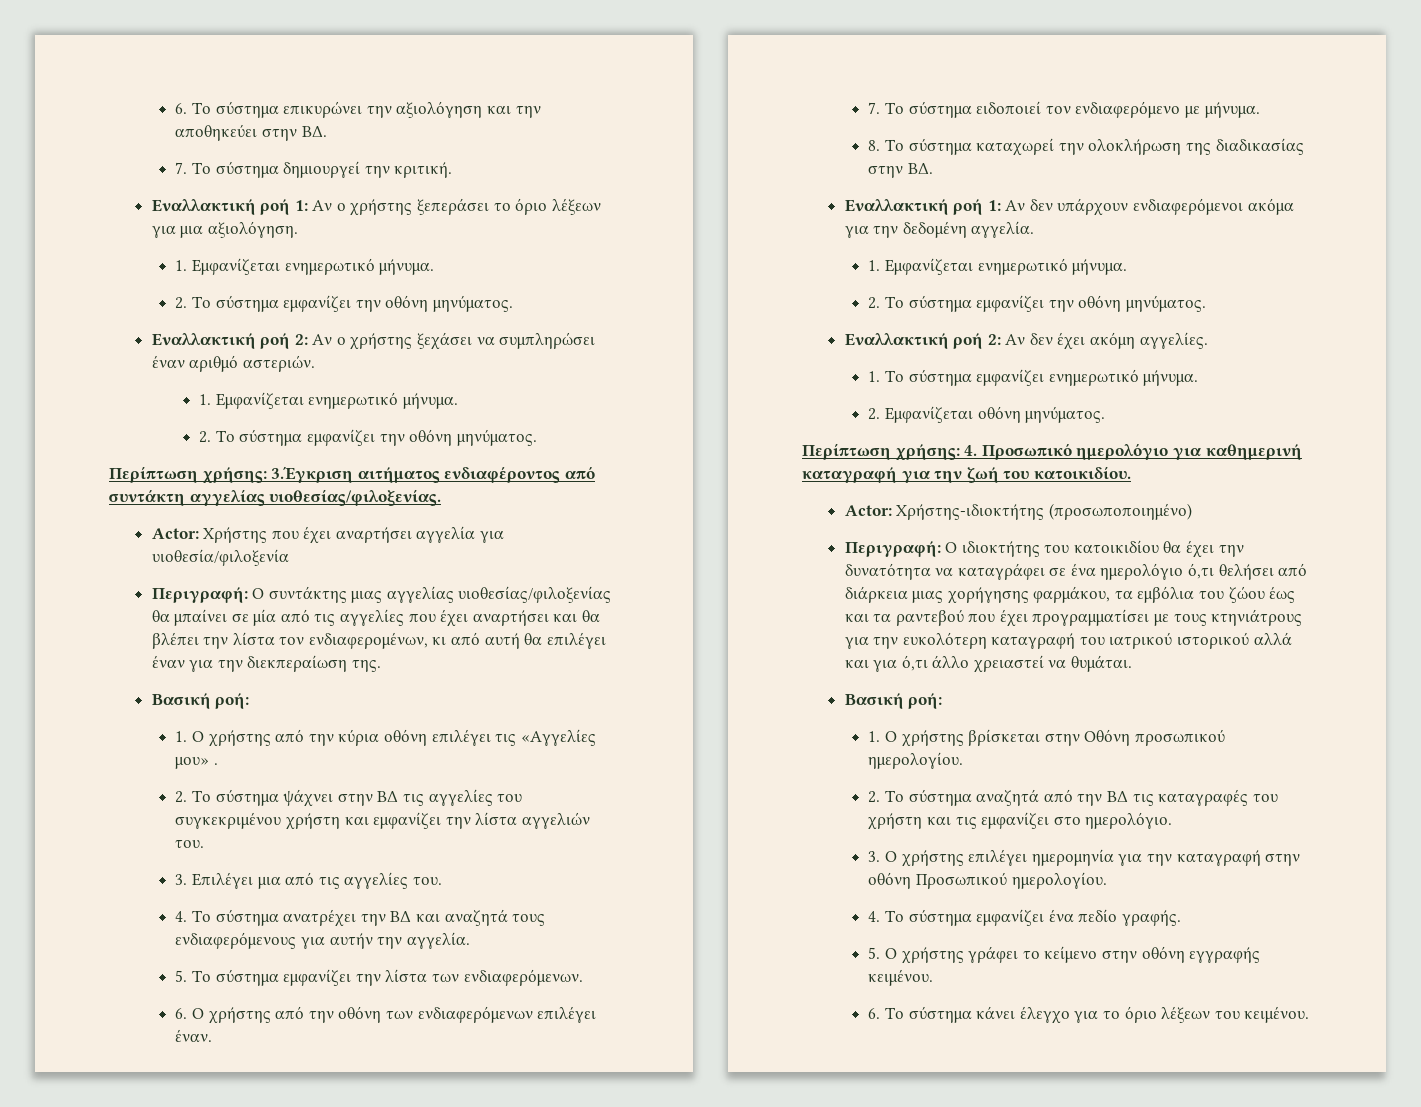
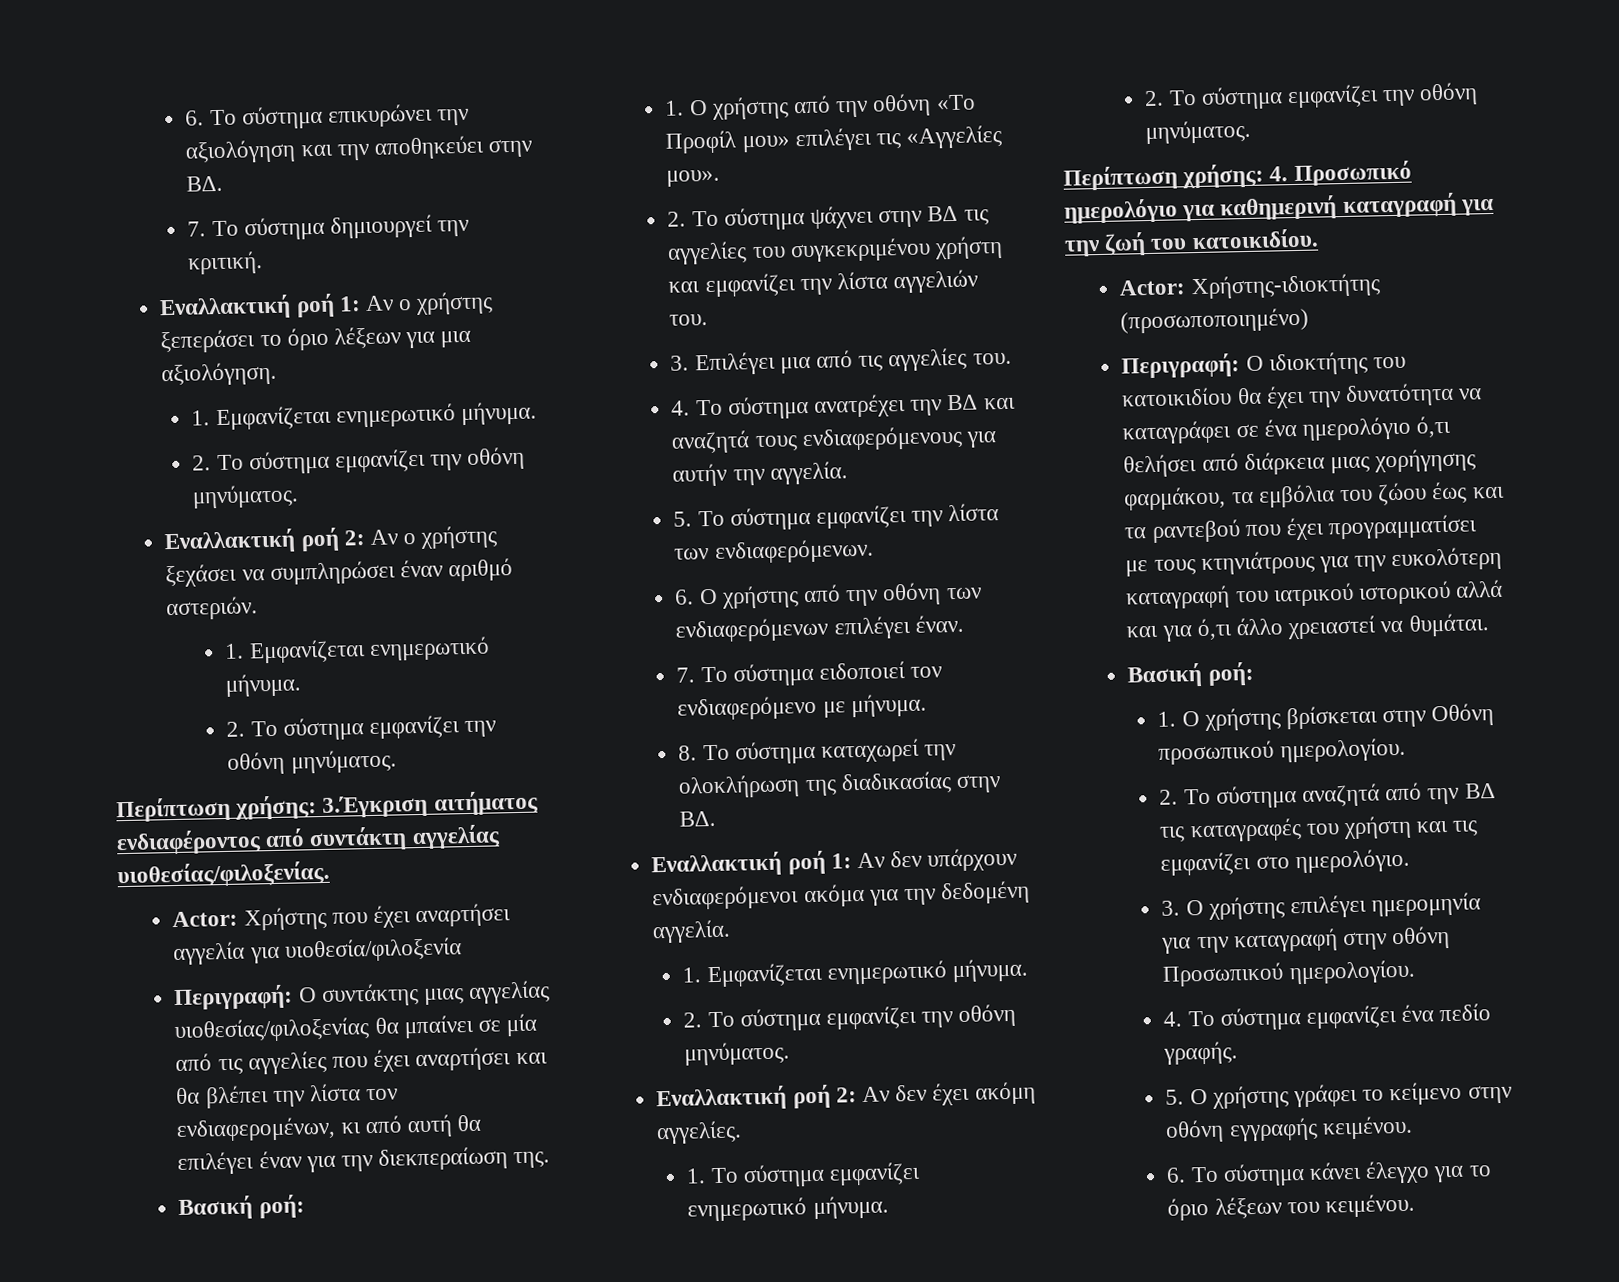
[338,729,427,746] κύρια οθόνη -> [872,93,976,117] [665,130,790,154] οθόνη «To Προφίλ μου»
[175,756,218,769] μου» . -> [666,168,721,187] μου».
[884,406,973,423] Εμφανίζεται -> [1168,84,1416,110] Το σύστημα εμφανίζει την

